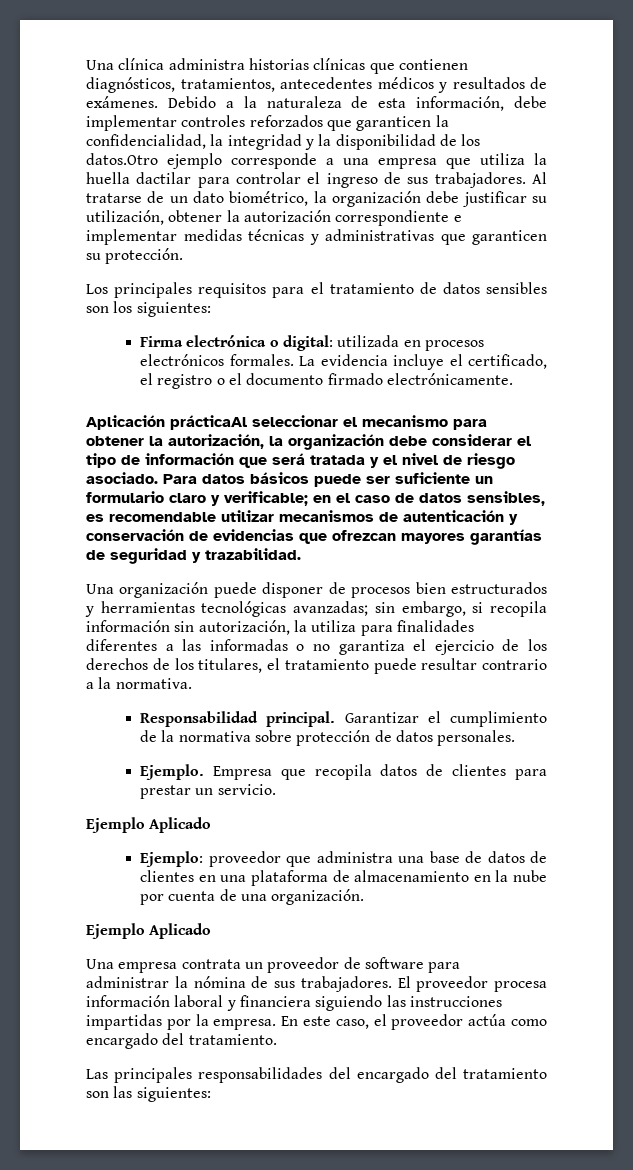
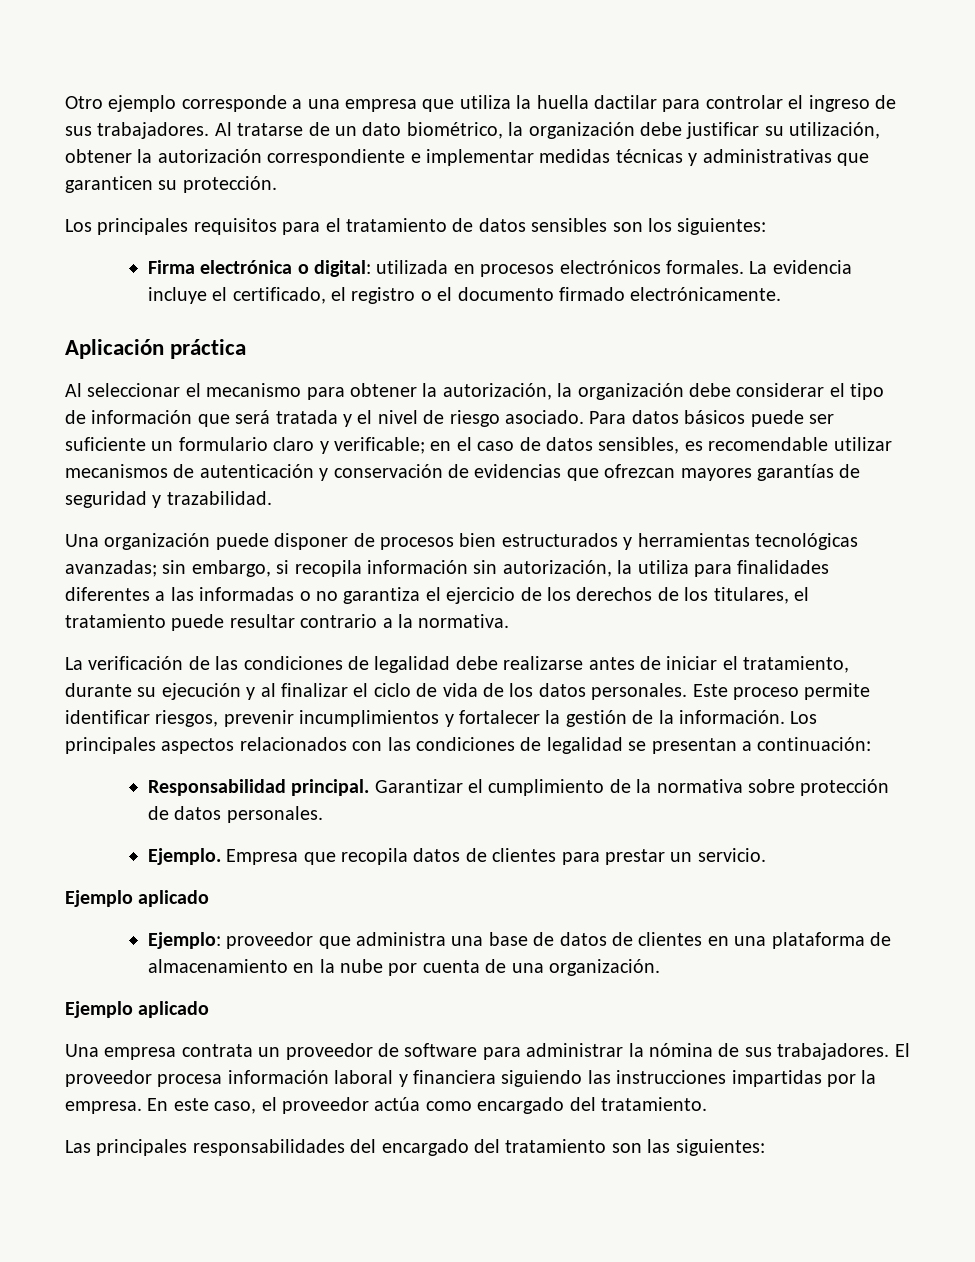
[86,58,468,74] [86,77,547,93] [86,96,547,111] [86,115,449,131] [86,134,481,150] [86,153,158,165] Una clínica administra historias clínicas que contienen diagnósticos, tratamientos, antecedentes médicos y resultados de exámenes. Debido a la naturaleza de esta información, debe implementar controles reforzados que garanticen la confidencialidad, la integridad y la disponibilidad de los datos.Otro -> [65,96,103,109] Otro
[170,415,247,430] prácticaAl -> [170,339,247,359] [65,383,82,397] práctica // Al
(192, 683) none -> [65,656,850,673] [65,683,871,700] [65,710,818,727] [65,737,872,754] // La verificación de las condiciones de legalidad debe realizarse antes de iniciar el tratamiento, durante su ejecución y al finalizar el ciclo de vida de los datos personales. Este proceso permite identificar riesgos, prevenir incumplimientos y fortalecer la gestión de la información. Los principales aspectos relacionados con las condiciones de legalidad se presentan a continuación:
[149,817,212,833] Aplicado -> [138,890,210,907] aplicado
[149,923,212,939] Aplicado -> [138,1001,210,1018] aplicado

